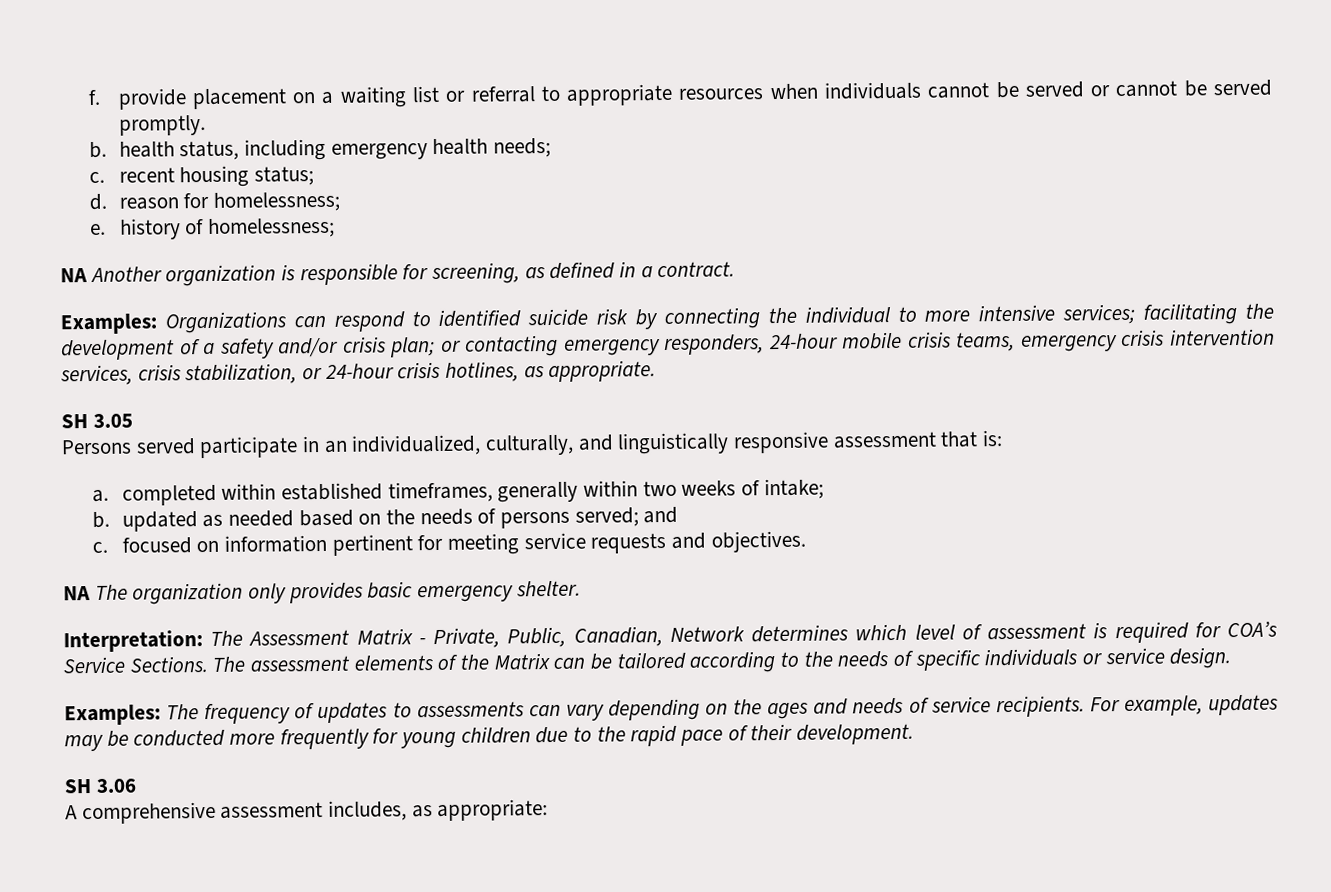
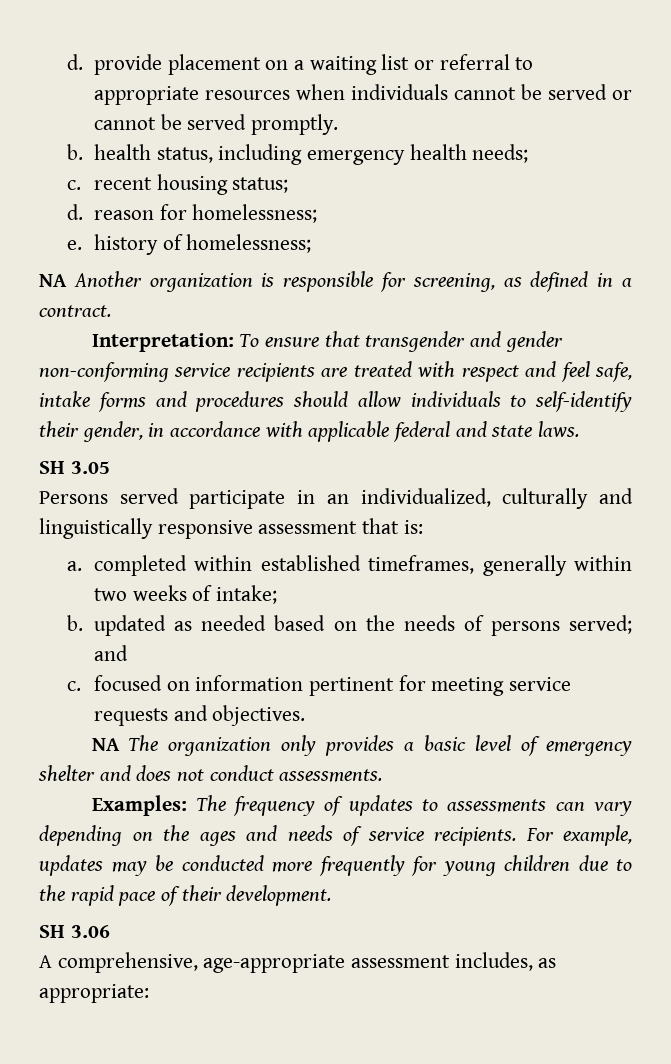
[87,89,101,106] f. -> [66,54,83,70] d.
[60,303,1274,335] [61,328,1275,361] [60,360,657,386] Examples: Organizations can respond to identified suicide risk by connecting the individual to more intensive services; facilitating the development of a safety and/or crisis plan; or contacting emergency responders, 24-hour mobile crisis teams, emergency crisis intervention services, crisis stabilization, or 24-hour crisis hotlines, as appropriate. -> [91,331,563,352] [39,361,633,382] [39,391,632,412] [39,421,580,442] Interpretation: To ensure that transgender and gender non-conforming service recipients are treated with respect and feel safe, intake forms and procedures should allow individuals to self-identify their gender, in accordance with applicable federal and state laws.
[485,434,575,456] culturally, -> [502,488,589,509] culturally
[367,580,581,603] [63,621,1278,653] [63,647,1232,674] basic emergency shelter. // Interpretation: The Assessment Matrix - Private, Public, Canadian, Network determines which level of assessment is required for COA’s Service Sections. The assessment elements of the Matrix can be tailored according to the needs of specific individuals or service design. -> [404,735,632,756] [38,765,383,782] a basic level of emergency shelter and does not conduct assessments.
[81,801,216,825] comprehensive -> [57,952,346,973] comprehensive, age-appropriate

